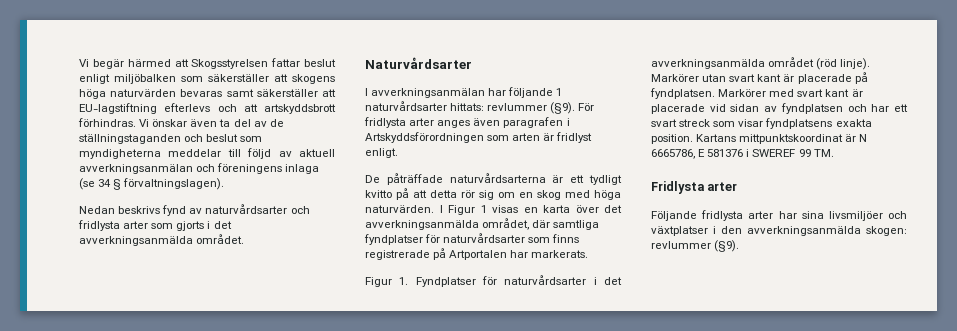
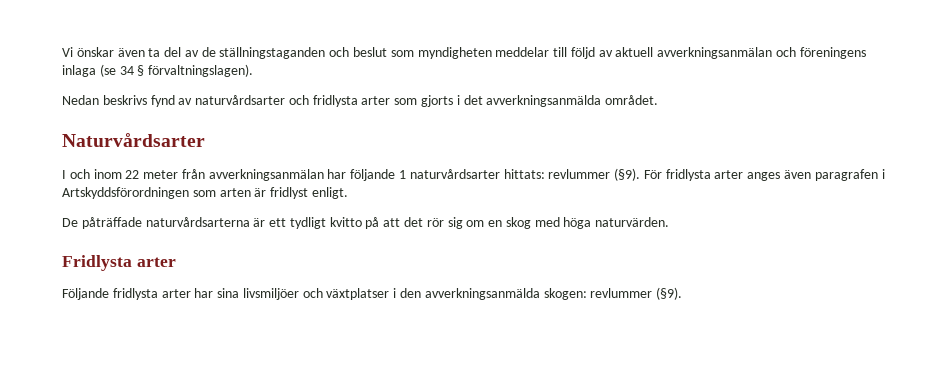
[79,58,336,69] [79,74,335,84] [79,89,336,99] [79,103,336,114] [78,118,150,127] Vi begär härmed att Skogsstyrelsen fattar beslut enligt miljöbalken som säkerställer att skogens höga naturvärden bevaras samt säkerställer att EU-lagstiftning efterlevs och att artskyddsbrott förhindras. Vi -> [62,47,73,57] Vi
[79,149,161,159] myndigheterna -> [417,47,492,59] myndigheten
(368, 92) none -> [69,169,205,179] och inom 22 meter från
[430,190,457,198] detta -> [404,217,424,227] det
[439,205,622,215] [365,218,600,230] [364,233,580,245] [365,248,589,260] [365,275,622,287] [651,57,871,70] [651,72,868,84] [650,88,863,99] [651,103,908,114] [651,118,872,129] [651,134,868,144] [651,149,834,159] I Figur 1 visas en karta över det avverkningsanmälda området, där samtliga fyndplatser för naturvårdsarter som finns registrerade på Artportalen har markerats. // Figur 1. Fyndplatser för naturvårdsarter i det avverkningsanmälda området (röd linje). Markörer utan svart kant är placerade på fyndplatsen. Markörer med svart kant är placerade vid sidan av fyndplatsen och har ett svart streck som visar fyndplatsens exakta position. Kartans mittpunktskoordinat är N 6665786, E 581376 i SWEREF 99 TM. -> (670, 222) none

